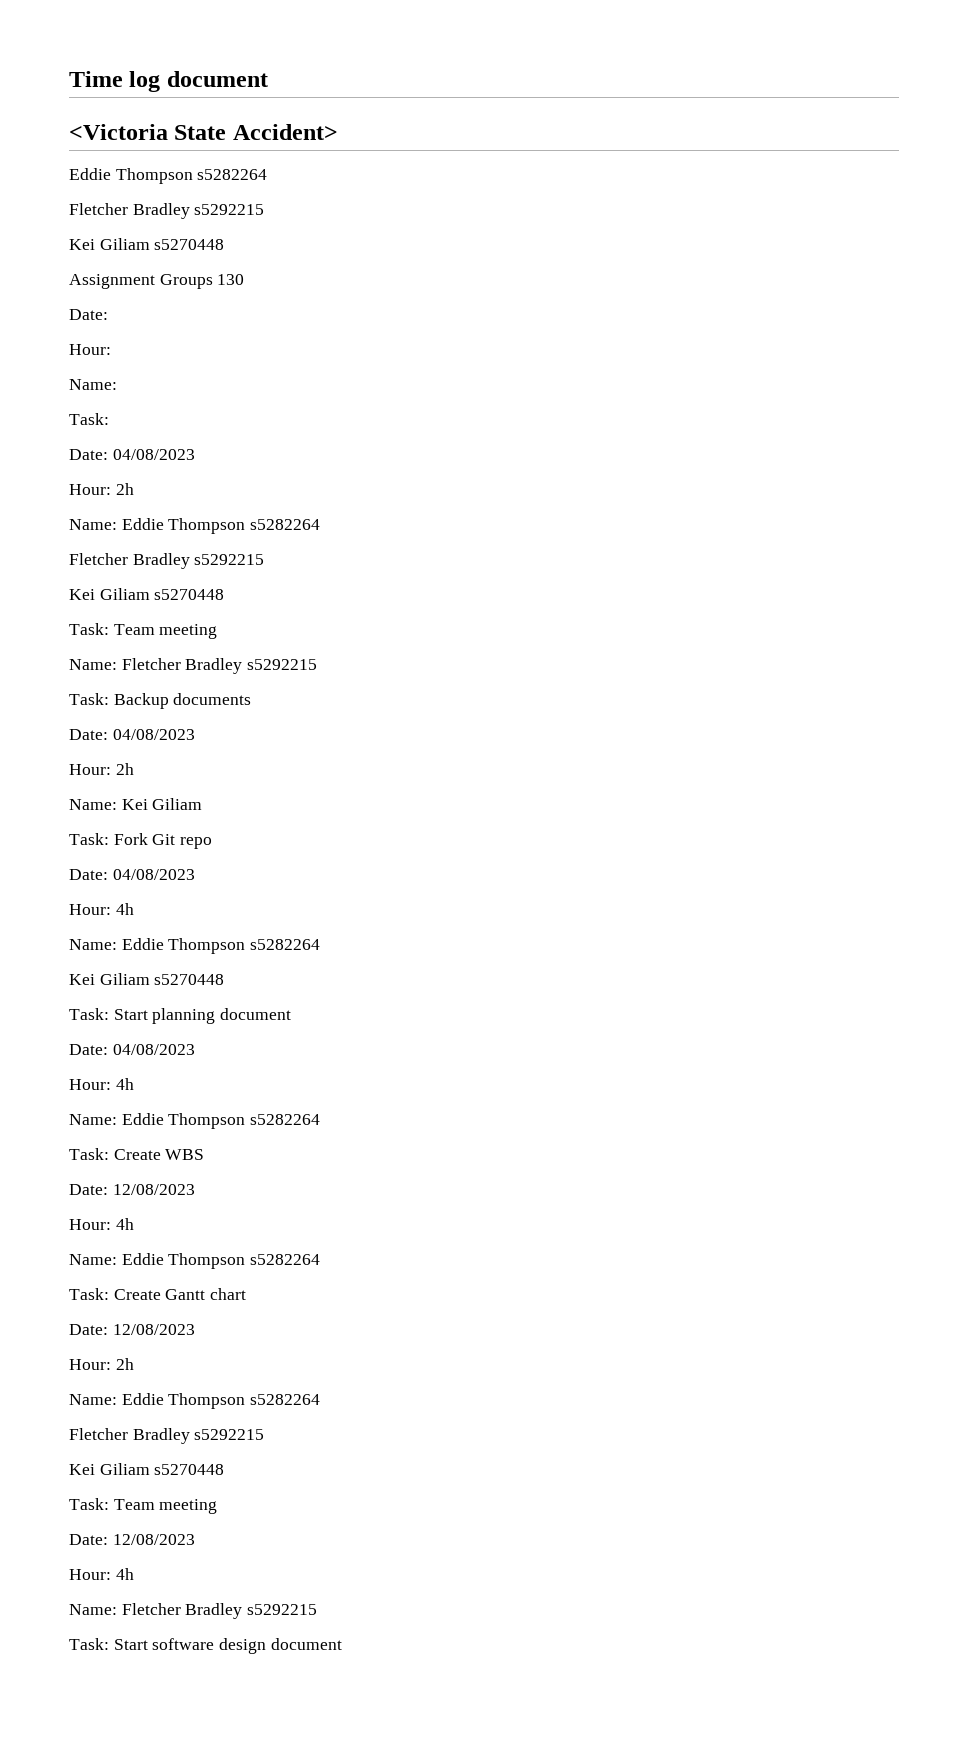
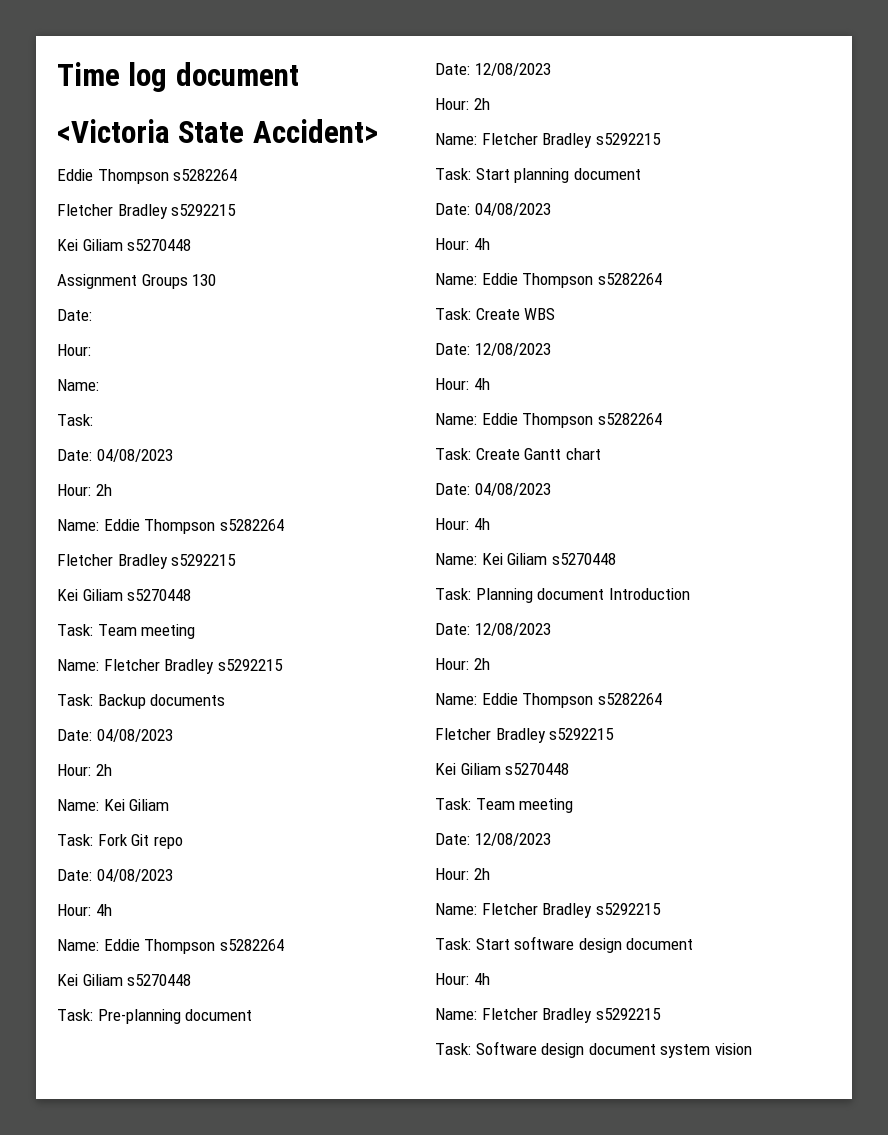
(225, 979) none -> [57,1009,253,1024] [435,63,551,76] [435,98,490,110] [435,133,661,148] // Task: Pre-planning document // Date: 12/08/2023 // Hour: 2h // Name: Fletcher Bradley s5292215
(247, 1294) none -> [435,483,551,496] [435,518,490,530] [435,553,616,565] [435,588,690,603] // Date: 04/08/2023 // Hour: 4h // Name: Kei Giliam s5270448 // Task: Planning document Introduction
[115,1568,134,1580] 4h -> [473,868,490,880] 2h
(342, 1644) none -> [435,973,490,985] [435,1008,661,1023] [435,1041,752,1058] // Hour: 4h // Name: Fletcher Bradley s5292215 // Task: Software design document system vision

